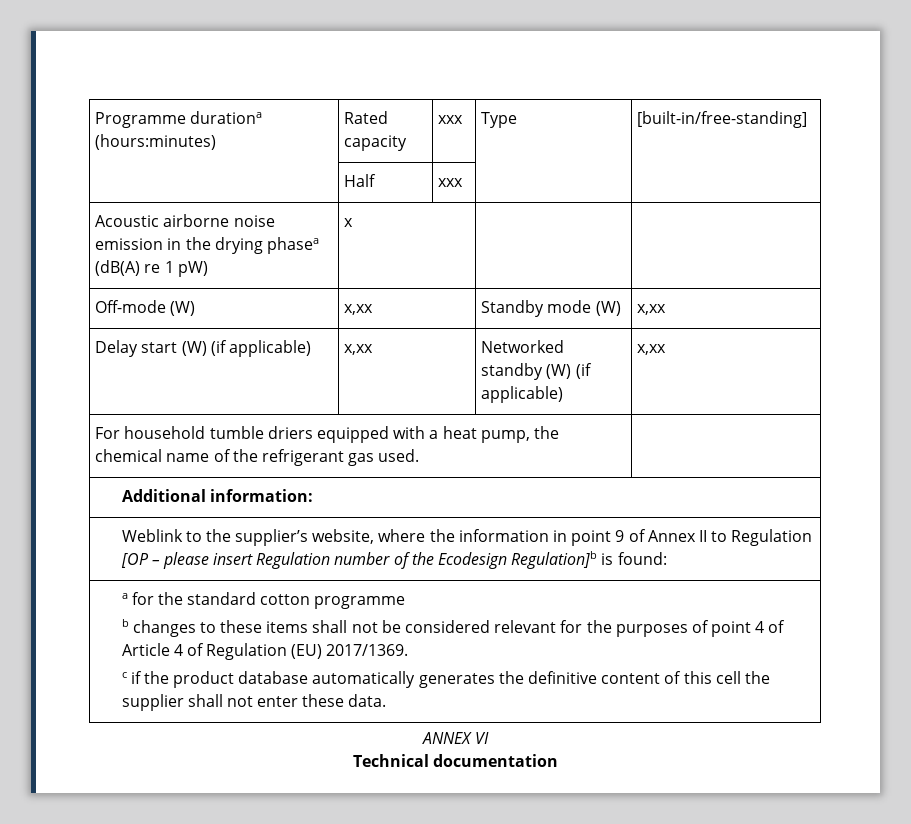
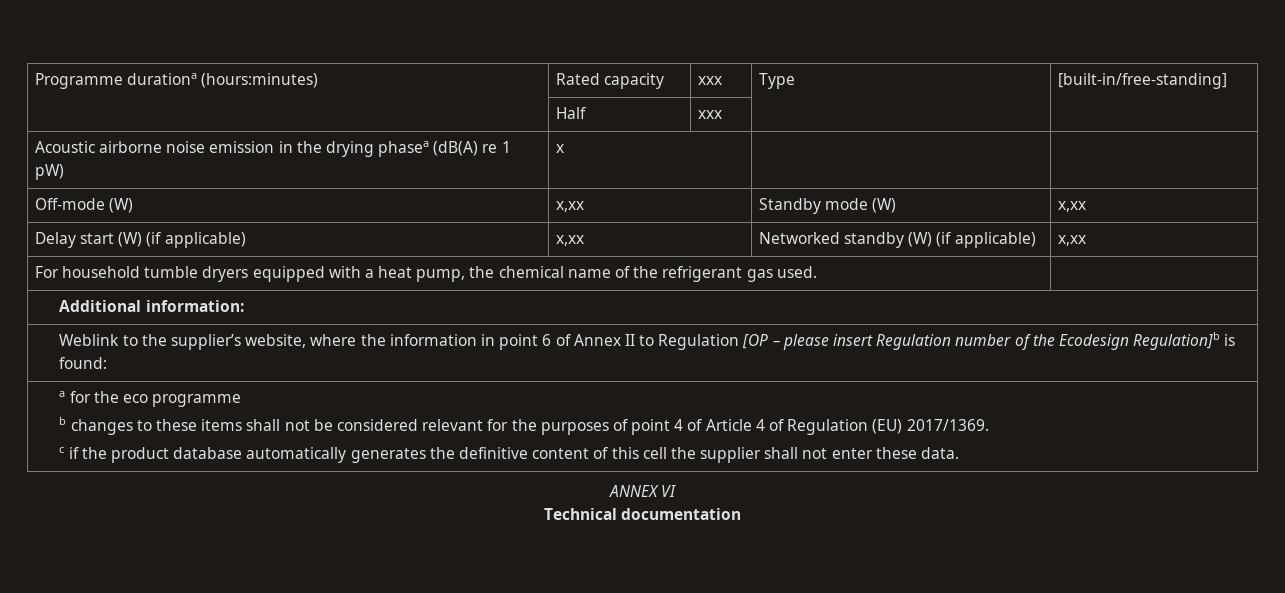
[267,426,313,439] driers -> [202,266,249,282] dryers
[615,530,625,542] 9 -> [542,334,552,346] 6
[187,592,311,605] standard cotton -> [123,394,149,403] eco

